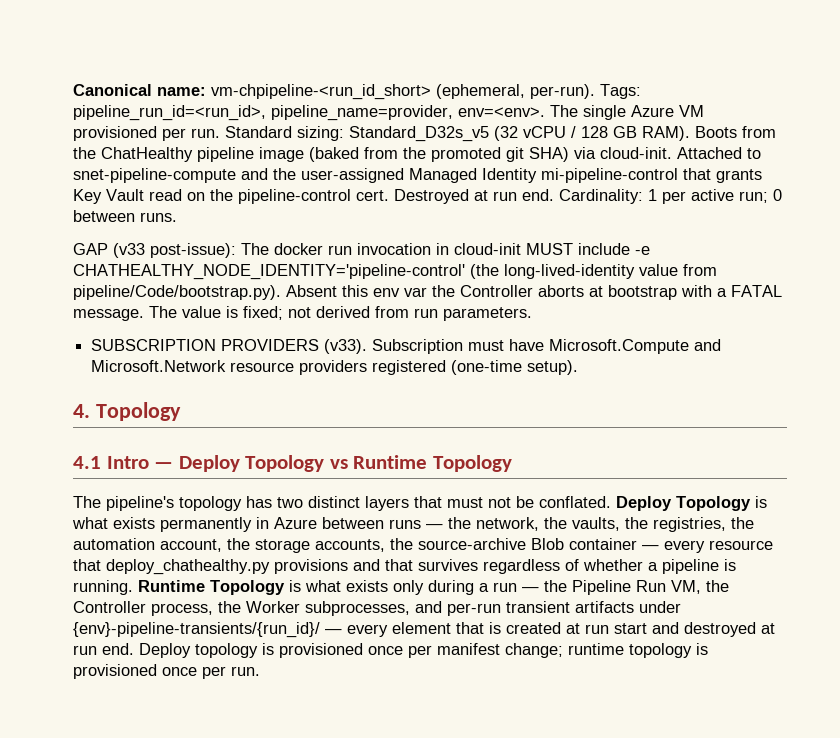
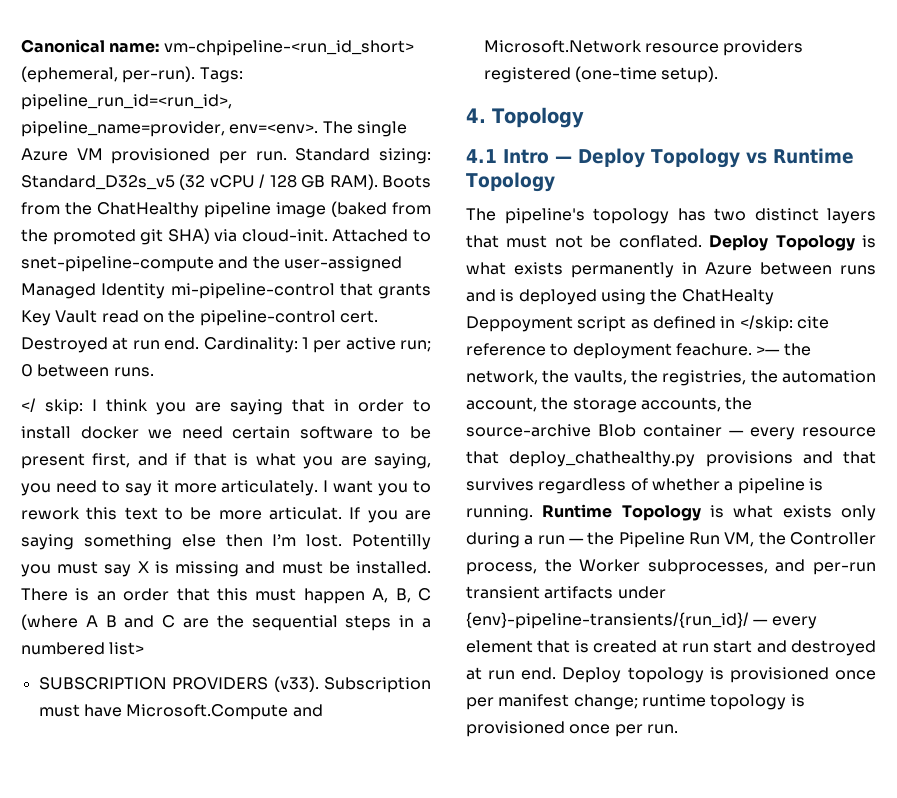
[73,243,650,258] [73,264,717,280] [73,285,782,300] [73,306,532,321] GAP (v33 post-issue): The docker run invocation in cloud-init MUST include -e CHATHEALTHY_NODE_IDENTITY='pipeline-control' (the long-lived-identity value from pipeline/Code/bootstrap.py). Absent this env var the Controller aborts at bootstrap with a FATAL message. The value is fixed; not derived from run parameters. -> [21,398,431,415] [21,426,431,439] [21,453,432,469] [21,480,431,496] [21,507,431,523] [21,534,431,550] [21,561,432,577] [21,588,431,604] [21,614,432,631] [21,642,145,655] </ skip: I think you are saying that in order to install docker we need certain software to be present first, and if that is what you are saying, you need to say it more articulately. I want you to rework this text to be more articulat. If you are saying something else then I’m lost. Potentilly you must say X is missing and must be installed. There is an order that this must happen A, B, C (where A B and C are the sequential steps in a numbered list>
[426,524,443,529] — -> [466,289,774,305] [466,315,829,332] [466,343,781,359] and is deployed using the ChatHealty Deppoyment script as defined in </skip: cite reference to deployment feachure. >—

